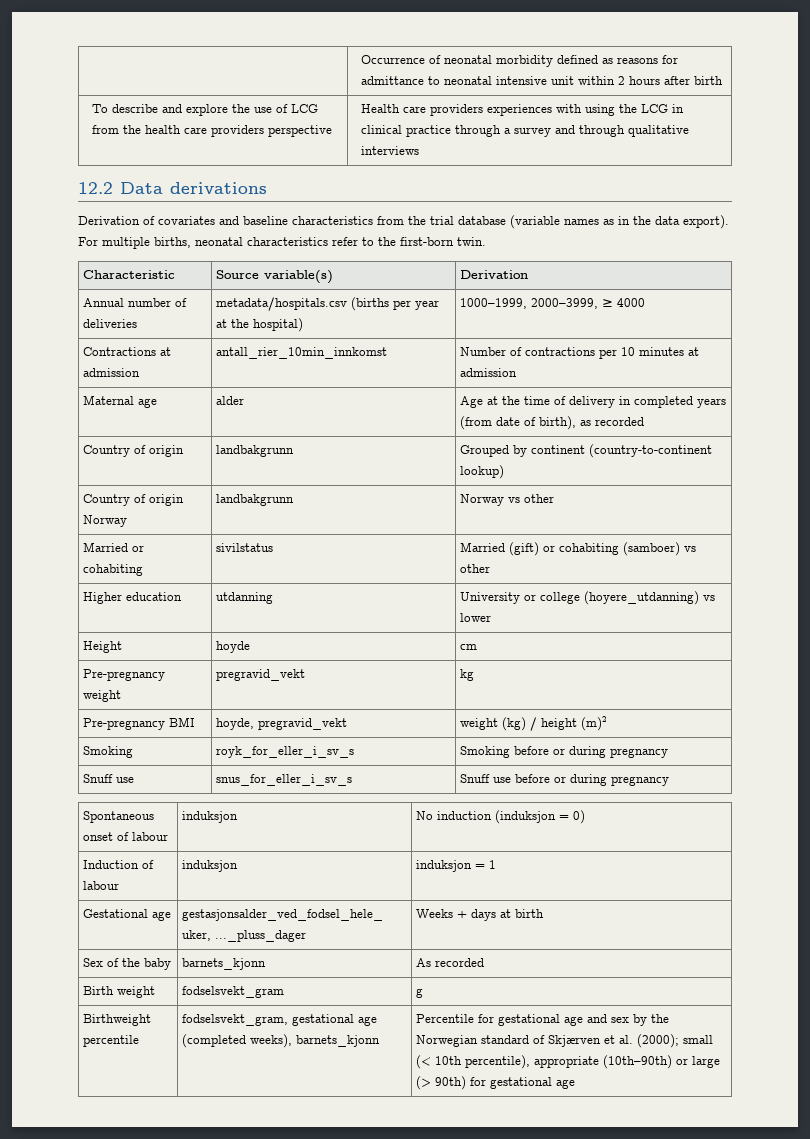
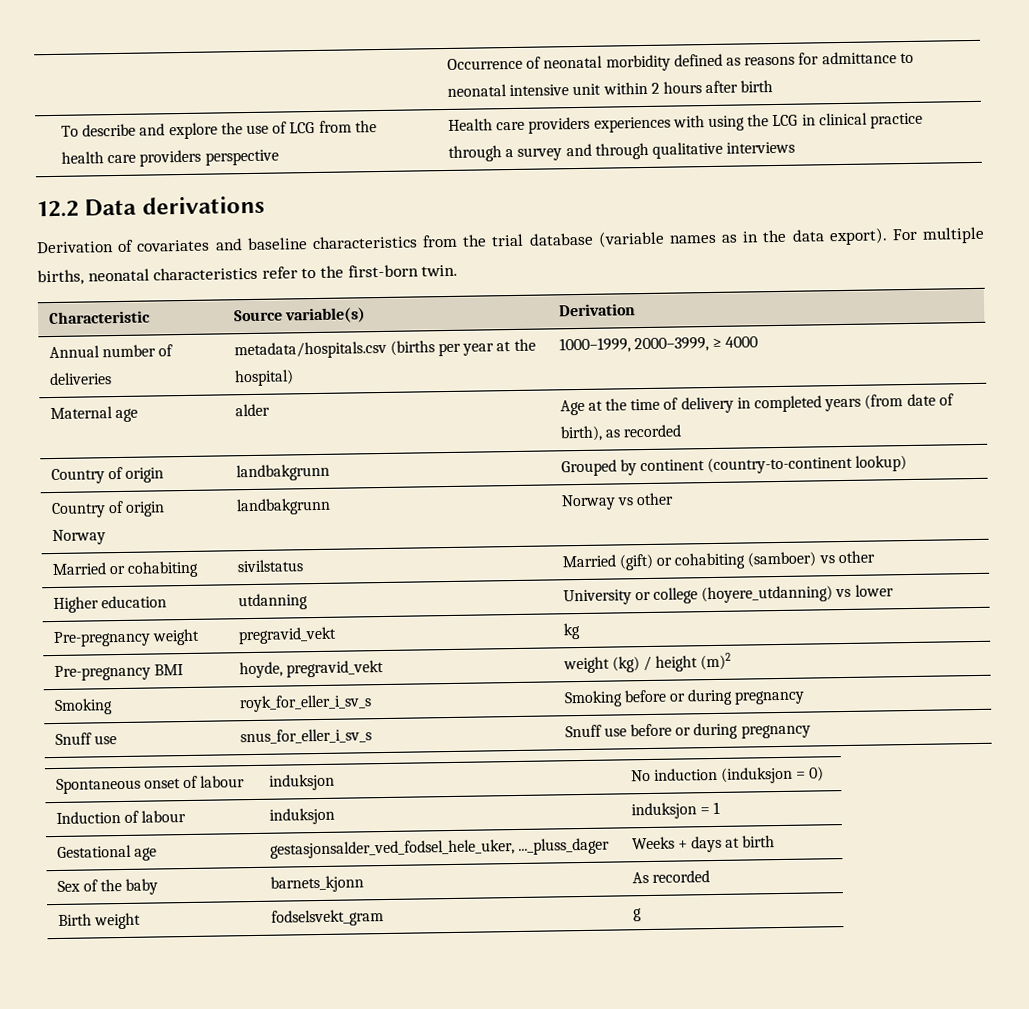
[83,347,172,356] [83,368,141,377] [216,347,388,359] [460,347,700,359] [460,368,518,377] // Contractions at admission | antall_rier_10min_innkomst | Number of contractions per 10 minutes at admission -> (759, 342) none
[83,641,123,653] [216,641,251,653] [460,644,478,650] // Height | hoyde | cm -> (894, 590) none
[83,1014,152,1026] [83,1035,140,1047] [182,1014,378,1026] [182,1034,381,1048] [416,1014,670,1026] [416,1034,714,1048] [416,1055,721,1069] [416,1076,576,1090] // Birthweight percentile | fodselsvekt_gram, gestational age (completed weeks), barnets_kjonn | Percentile for gestational age and sex by the Norwegian standard of Skjærven et al. (2000); small (< 10th percentile), appropriate (10th–90th) or large (> 90th) for gestational age -> (642, 915) none

